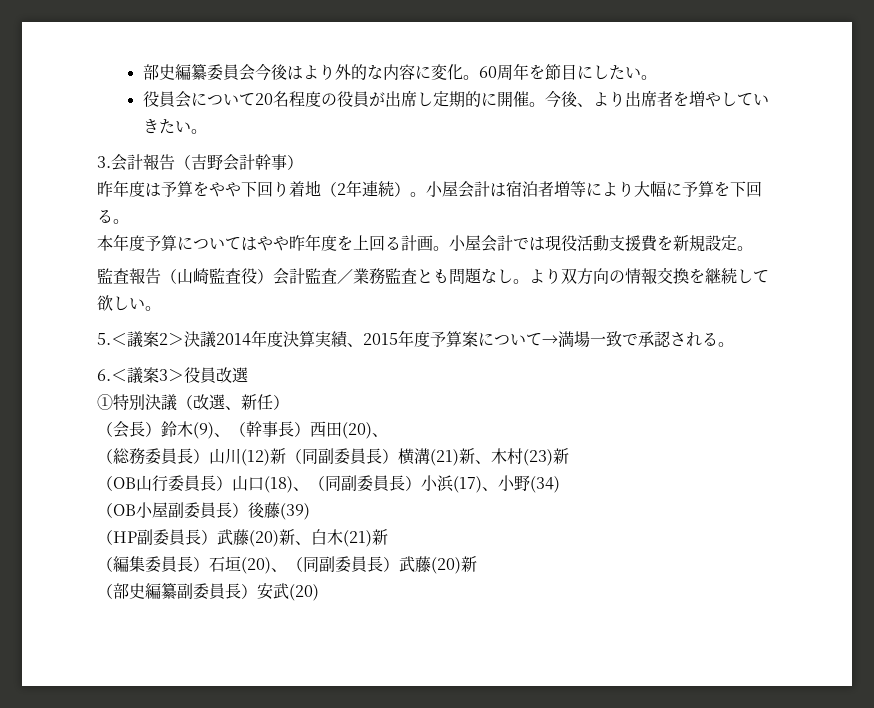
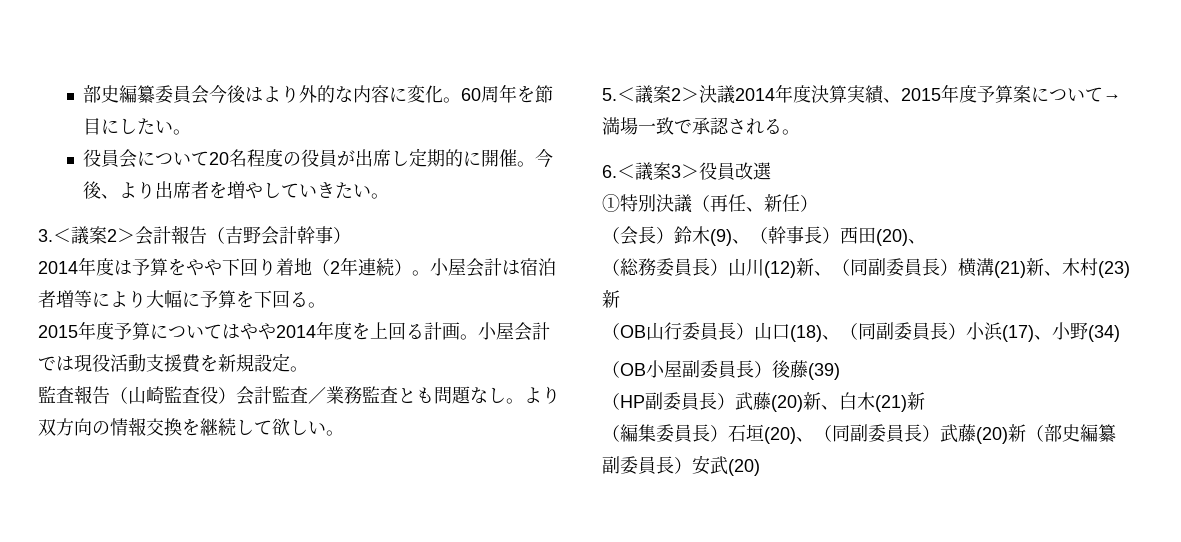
(111, 162) none -> [53,226,135,245] ＜議案2＞
[97,181,113,197] 昨 -> [38,261,78,274] 2014
[97,235,113,251] 本 -> [38,325,78,338] 2015
[289,235,305,251] 昨 -> [276,325,316,338] 2014
[193,394,226,410] 改選 -> [710,194,746,212] 再任
(286, 456) none -> [814,271,832,276] 、
(477, 564) // -> (1026, 433) none

